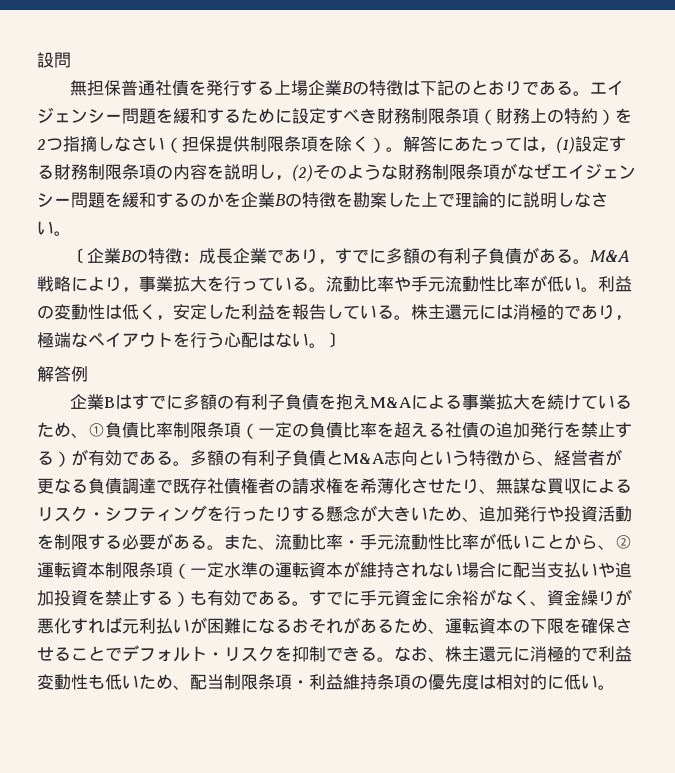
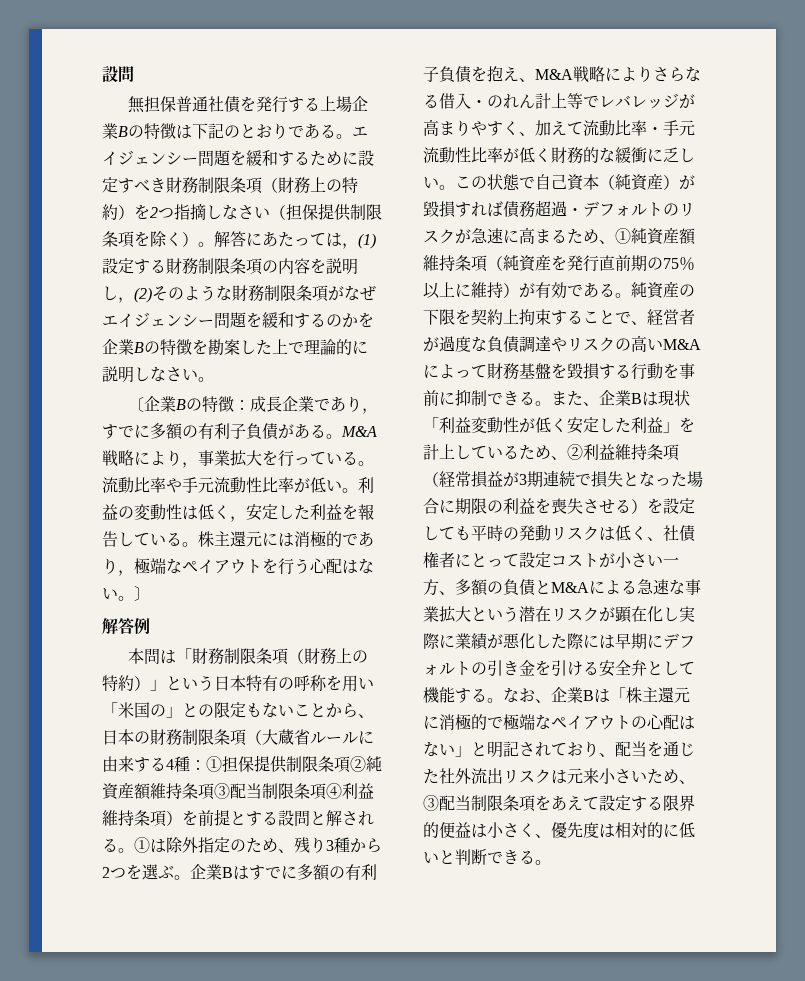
(88, 374) none -> [128,648,369,665] [102,675,374,692] [102,702,374,718] [102,729,374,746] [102,755,382,773] [102,782,374,800] [102,809,374,827] [102,837,382,853] [102,864,190,880] 本問は「財務制限条項（財務上の特約）」という日本特有の呼称を用い「米国の」との限定もないことから、日本の財務制限条項（大蔵省ルールに由来する4種：①担保提供制限条項②純資産額維持条項③配当制限条項④利益維持条項）を前提とする設問と解される。①は除外指定のため、残り3種から2つを選ぶ。
[369,394,632,410] [37,422,632,439] [37,449,622,467] [37,478,632,494] [37,505,632,522] [37,533,275,550] M&Aによる事業拡大を続けているため、①負債比率制限条項（一定の負債比率を超える社債の追加発行を禁止する）が有効である。多額の有利子負債とM&A志向という特徴から、経営者が更なる負債調達で既存社債権者の請求権を希薄化させたり、無謀な買収によるリスク・シフティングを行ったりする懸念が大きいため、追加発行や投資活動を制限する必要がある。また、 -> [519,66,701,83] [423,93,695,109] [423,119,583,136] 、M&A戦略によりさらなる借入・のれん計上等でレバレッジが高まりやすく、加えて
[513,534,632,550] [37,561,632,579] [37,589,632,607] [37,617,632,634] [37,645,445,662] いことから、②運転資本制限条項（一定水準の運転資本が維持されない場合に配当支払いや追加投資を禁止する）も有効である。すでに手元資金に余裕がなく、資金繰りが悪化すれば元利払いが困難になるおそれがあるため、運転資本の下限を確保させることでデフォルト・リスクを抑制できる。なお、 -> [535,147,695,163] [423,173,695,191] [423,200,695,218] [423,227,696,245] [423,254,695,272] [423,281,695,299] [423,309,695,325] [423,335,701,353] [423,363,695,380] [423,389,690,406] [423,417,695,434] [423,444,679,461] [423,470,703,488] [423,498,695,515] [423,525,696,542] [423,552,679,568] [423,579,701,596] [423,606,695,623] [423,633,695,650] [423,660,695,677] [423,687,626,703] く財務的な緩衝に乏しい。この状態で自己資本（純資産）が毀損すれば債務超過・デフォルトのリスクが急速に高まるため、①純資産額維持条項（純資産を発行直前期の75％以上に維持）が有効である。純資産の下限を契約上拘束することで、経営者が過度な負債調達やリスクの高いM&Aによって財務基盤を毀損する行動を事前に抑制できる。また、企業Bは現状「利益変動性が低く安定した利益」を計上しているため、②利益維持条項（経常損益が3期連続で損失となった場合に期限の利益を喪失させる）を設定しても平時の発動リスクは低く、社債権者にとって設定コストが小さい一方、多額の負債とM&Aによる急速な事業拡大という潜在リスクが顕在化し実際に業績が悪化した際には早期にデフォルトの引き金を引ける安全弁として機能する。なお、企業Bは「
[598,646,632,662] [37,674,428,690] 利益変動性も低いため、配当制限条項・利益維持条項の -> [503,714,695,730] [423,741,695,758] [423,768,695,784] [423,795,695,812] [423,822,551,838] 極端なペイアウトの心配はない」と明記されており、配当を通じた社外流出リスクは元来小さいため、③配当制限条項をあえて設定する限界的便益は小さく、
(598, 682) none -> [439,849,535,866] と判断できる

